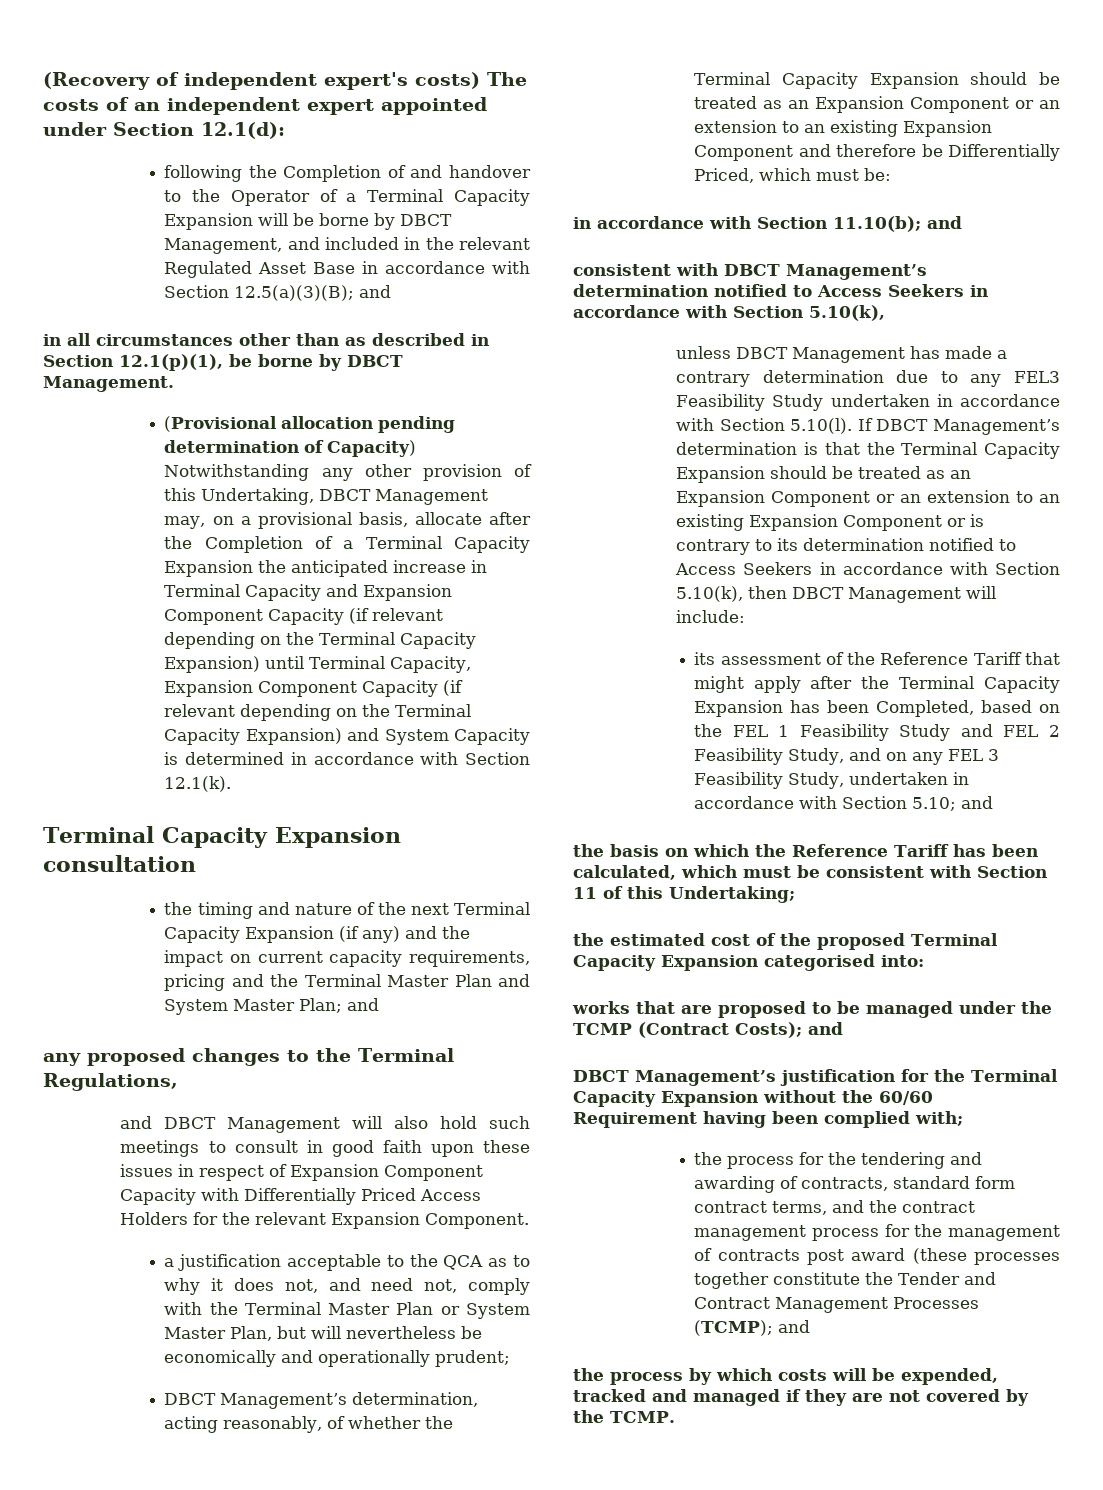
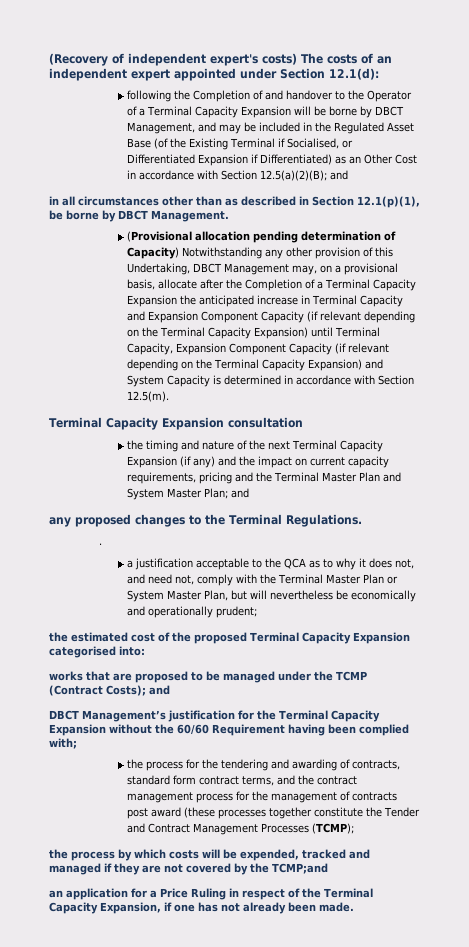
(320, 243) none -> [219,122,257,134] may be
[458,237,530,250] relevant -> (332, 127) none
[362,261,530,274] [164,285,355,301] in accordance with Section 12.5(a)(3)(B); -> [154,138,354,150] [127,154,418,166] [127,170,328,181] (of the Existing Terminal if Socialised, or Differentiated Expansion if Differentiated) as an Other Cost in accordance with Section 12.5(a)(2)(B);
[164,776,232,792] 12.1(k). -> [127,391,170,402] 12.5(m).
[43,1073,178,1091] [120,1116,530,1133] [120,1140,530,1157] [120,1164,484,1181] [120,1188,482,1205] [120,1212,530,1229] Regulations, // and DBCT Management will also hold such meetings to consult in good faith upon these issues in respect of Expansion Component Capacity with Differentially Priced Access Holders for the relevant Expansion Component. -> [285,514,362,527] [98,543,102,545] Regulations. // .
[164,1392,479,1409] [164,1416,454,1433] [694,72,1060,89] [694,96,1060,113] [694,120,993,137] [694,144,1060,161] [694,168,892,183] [573,216,962,232] [573,263,927,280] [573,284,988,297] [573,305,885,321] [676,346,1008,363] [676,370,1060,387] [676,394,1060,411] [676,418,1060,435] [676,442,1060,459] [676,466,972,483] [676,490,1060,507] [676,514,985,531] [676,538,1017,555] [675,562,1060,575] [676,586,997,603] [676,610,746,623] [694,652,1060,665] [694,676,1060,693] [694,700,1060,717] [694,724,1060,741] [694,748,1000,765] [694,772,970,789] [694,796,994,811] [573,844,1038,857] [573,865,1047,880] [573,886,795,903] // DBCT Management’s determination, acting reasonably, of whether the Terminal Capacity Expansion should be treated as an Expansion Component or an extension to an existing Expansion Component and therefore be Differentially Priced, which must be: // in accordance with Section 11.10(b); and // consistent with DBCT Management’s determination notified to Access Seekers in accordance with Section 5.10(k), // unless DBCT Management has made a contrary determination due to any FEL3 Feasibility Study undertaken in accordance with Section 5.10(l). If DBCT Management’s determination is that the Terminal Capacity Expansion should be treated as an Expansion Component or an extension to an existing Expansion Component or is contrary to its determination notified to Access Seekers in accordance with Section 5.10(k), then DBCT Management will include: // its assessment of the Reference Tariff that might apply after the Terminal Capacity Expansion has been Completed, based on the FEL 1 Feasibility Study and FEL 2 Feasibility Study, and on any FEL 3 Feasibility Study, undertaken in accordance with Section 5.10; and // the basis on which the Reference Tariff has been calculated, which must be consistent with Section 11 of this Undertaking; -> (258, 612) none
[778,1320,811,1333] and -> (355, 828) none
[610,1411,675,1423] TCMP. -> [272,863,328,874] [49,888,373,900] [49,902,354,914] TCMP;and // an application for a Price Ruling in respect of the Terminal Capacity Expansion, if one has not already been made.

